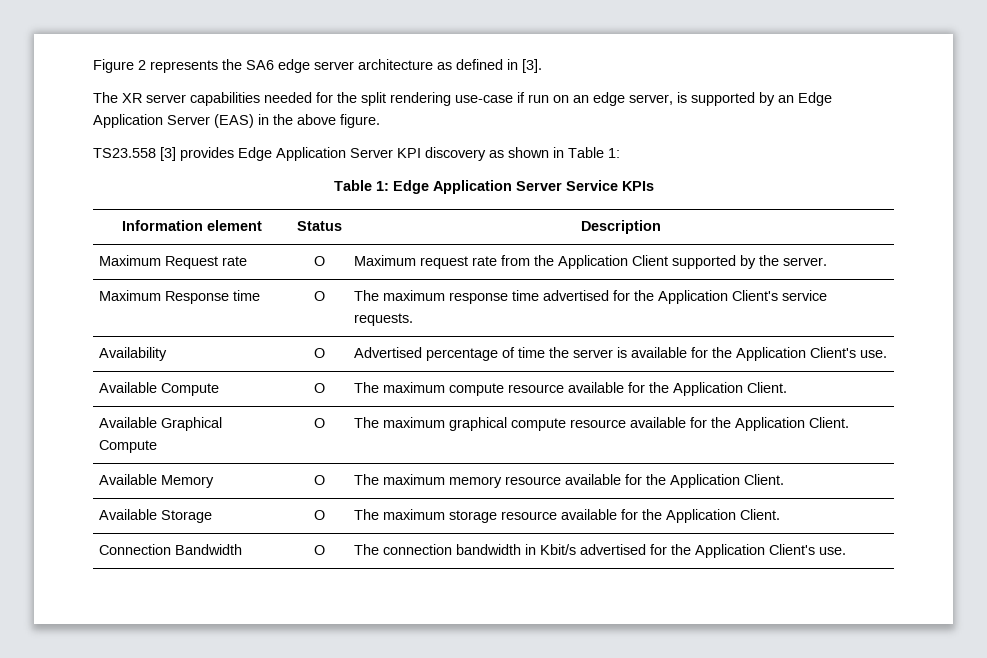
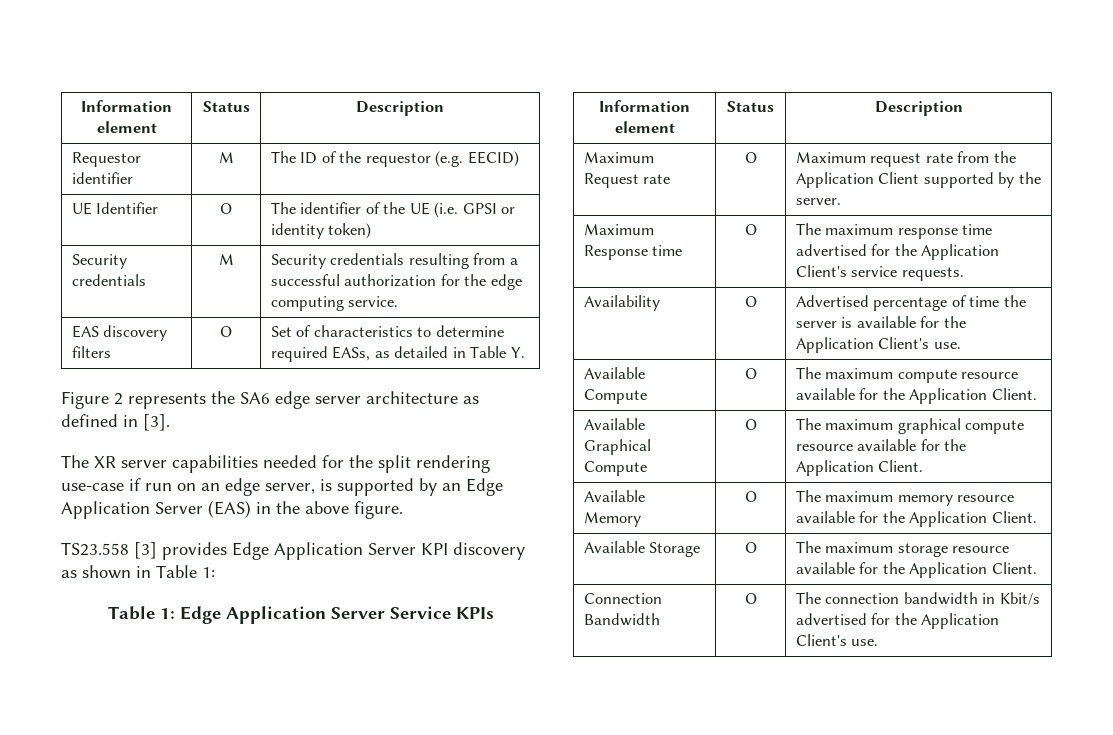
(93, 66) none -> [81,100,172,112] [96,121,157,133] [202,101,250,112] [356,101,444,116] [71,152,141,167] [71,172,133,184] [218,152,234,163] [270,151,519,167] [71,202,159,215] [220,203,232,214] [270,202,516,218] [270,223,372,239] [71,254,127,269] [71,274,146,286] [218,254,234,265] [270,253,518,269] [270,274,522,290] [270,296,399,311] [71,325,168,341] [71,346,111,358] [220,326,232,337] [270,325,504,337] [270,346,525,362] Information element | Status | Description // Requestor identifier | M | The ID of the requestor (e.g. EECID) // UE Identifier | O | The identifier of the UE (i.e. GPSI or identity token) // Security credentials | M | Security credentials resulting from a successful authorization for the edge computing service. // EAS discovery filters | O | Set of characteristics to determine required EASs, as detailed in Table Y. //

